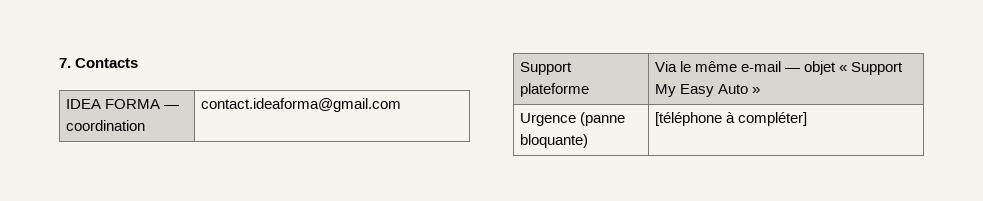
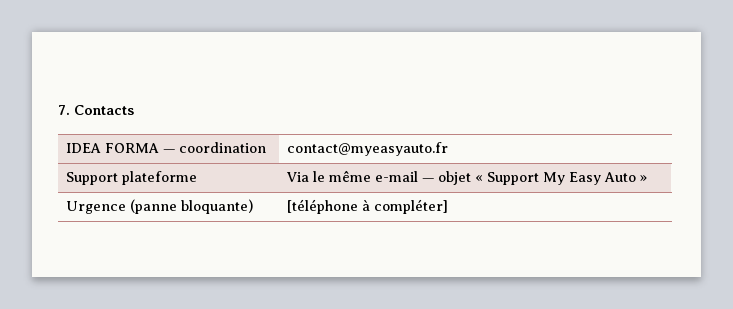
[200,98,401,112] contact.ideaforma@gmail.com -> [287,142,449,156] contact@myeasyauto.fr

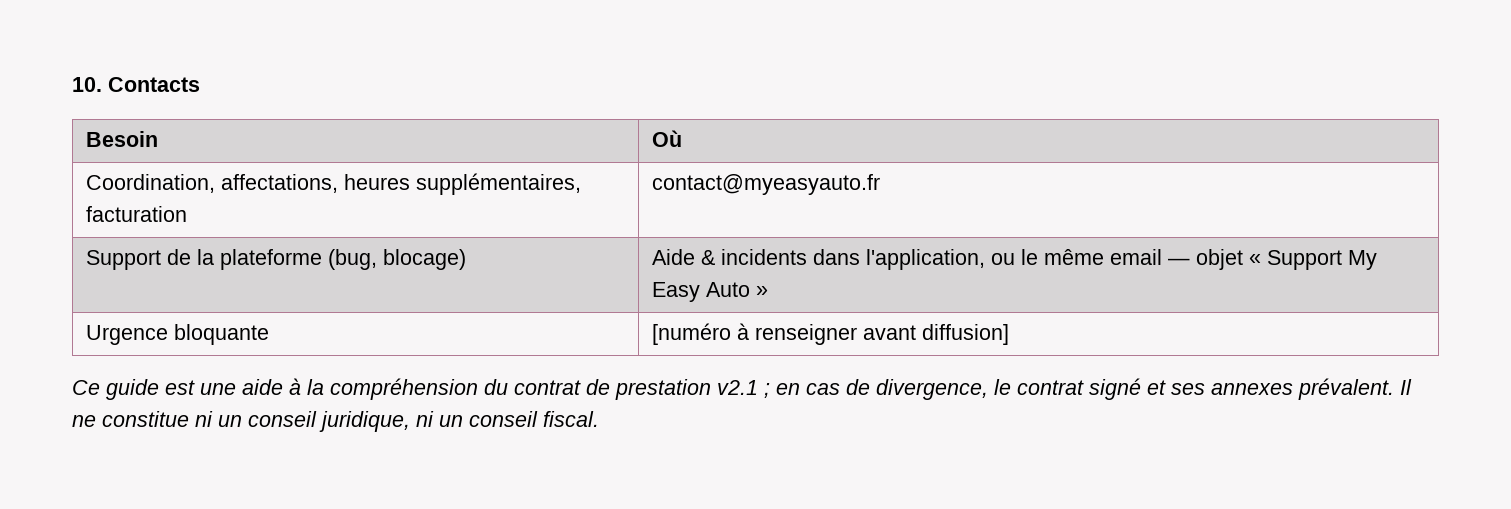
[58,105,70,115] 7. -> [72,77,102,92] 10.
[66,142,267,153] IDEA FORMA — coordination -> [85,131,158,147] [651,130,682,147] [85,173,581,195] [85,206,187,222] Besoin | Où // Coordination, affectations, heures supplémentaires, facturation
(119, 178) none -> [166,249,214,265] de la
[286,172,310,182] | Via -> [327,249,466,270] [651,249,1015,270] (bug, blocage) | Aide & incidents dans l'application, ou
[375,171,419,182] e-mail -> [1109,249,1162,265] email
[130,199,254,214] [287,199,449,214] (panne bloquante) | [téléphone à compléter] -> [173,324,269,345] [651,323,1009,345] [72,378,1412,400] [72,411,599,432] bloquante | [numéro à renseigner avant diffusion] // Ce guide est une aide à la compréhension du contrat de prestation v2.1 ; en cas de divergence, le contrat signé et ses annexes prévalent. Il ne constitue ni un conseil juridique, ni un conseil fiscal.

